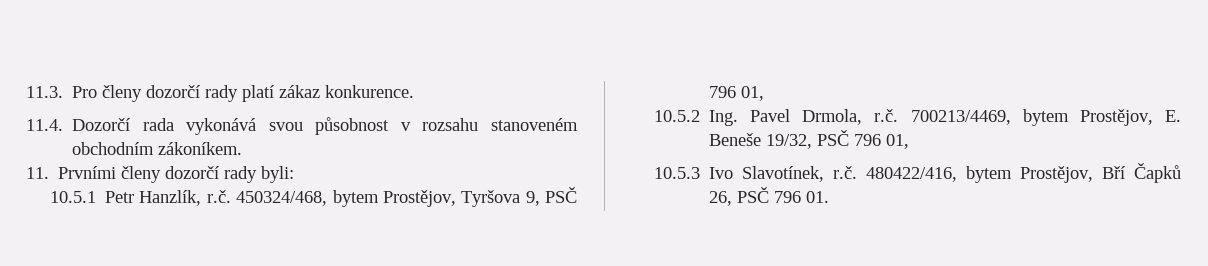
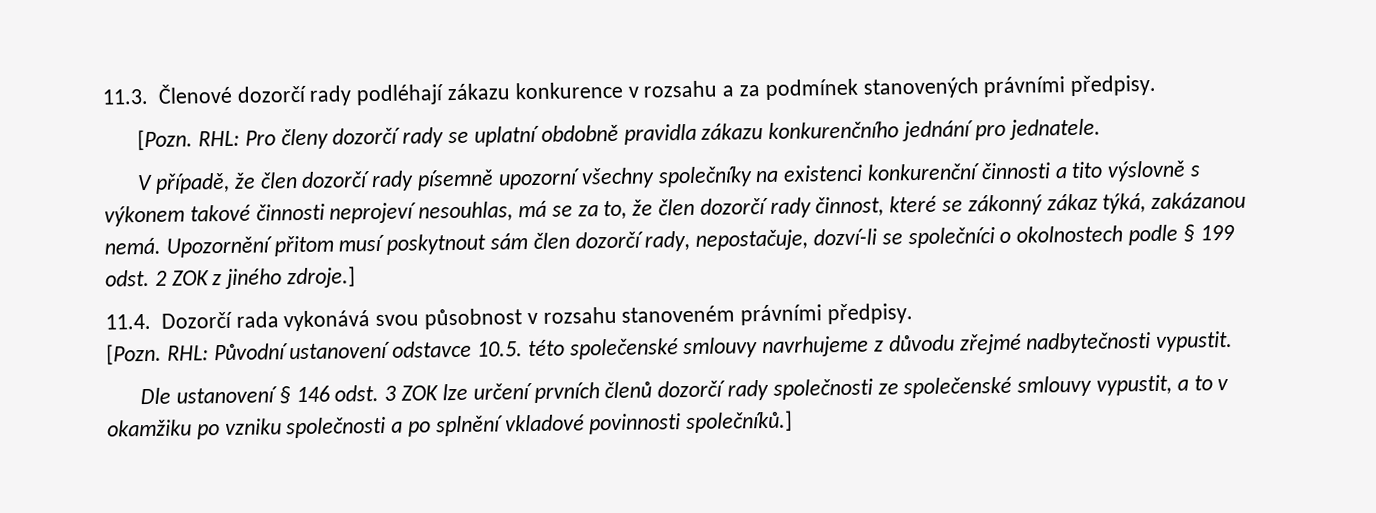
[72,85,415,102] Pro členy dozorčí rady platí zákaz konkurence. -> [157,74,1157,106] [137,118,1101,151] [137,160,1201,194] [104,191,1247,227] [104,224,1235,258] [105,266,357,289] Členové dozorčí rady podléhají zákazu konkurence v rozsahu a za podmínek stanovených právními předpisy. // [Pozn. RHL: Pro členy dozorčí rady se uplatní obdobně pravidla zákazu konkurenčního jednání pro jednatele. // V případě, že člen dozorčí rady písemně upozorní všechny společníky na existenci konkurenční činnosti a tito výslovně s výkonem takové činnosti neprojeví nesouhlas, má se za to, že člen dozorčí rady činnost, které se zákonný zákaz týká, zakázanou nemá. Upozornění přitom musí poskytnout sám člen dozorčí rady, nepostačuje, dozví-li se společníci o okolnostech podle § 199 odst. 2 ZOK z jiného zdroje.]
[72,142,243,155] [26,166,295,183] [49,187,577,207] [709,86,765,101] [653,109,1181,126] [709,130,910,149] [653,163,1181,183] [709,187,830,206] obchodním zákoníkem. // 11. Prvními členy dozorčí rady byli: // 10.5.1 Petr Hanzlík, r.č. 450324/468, bytem Prostějov, Tyršova 9, PSČ 796 01, // 10.5.2 Ing. Pavel Drmola, r.č. 700213/4469, bytem Prostějov, E. Beneše 19/32, PSČ 796 01, // 10.5.3 Ivo Slavotínek, r.č. 480422/416, bytem Prostějov, Bří Čapků 26, PSČ 796 01. -> [740,303,913,326] [106,330,1234,365] [140,374,1230,405] [107,410,794,440] právními předpisy. // [Pozn. RHL: Původní ustanovení odstavce 10.5. této společenské smlouvy navrhujeme z důvodu zřejmé nadbytečnosti vypustit. // Dle ustanovení § 146 odst. 3 ZOK lze určení prvních členů dozorčí rady společnosti ze společenské smlouvy vypustit, a to v okamžiku po vzniku společnosti a po splnění vkladové povinnosti společníků.]

